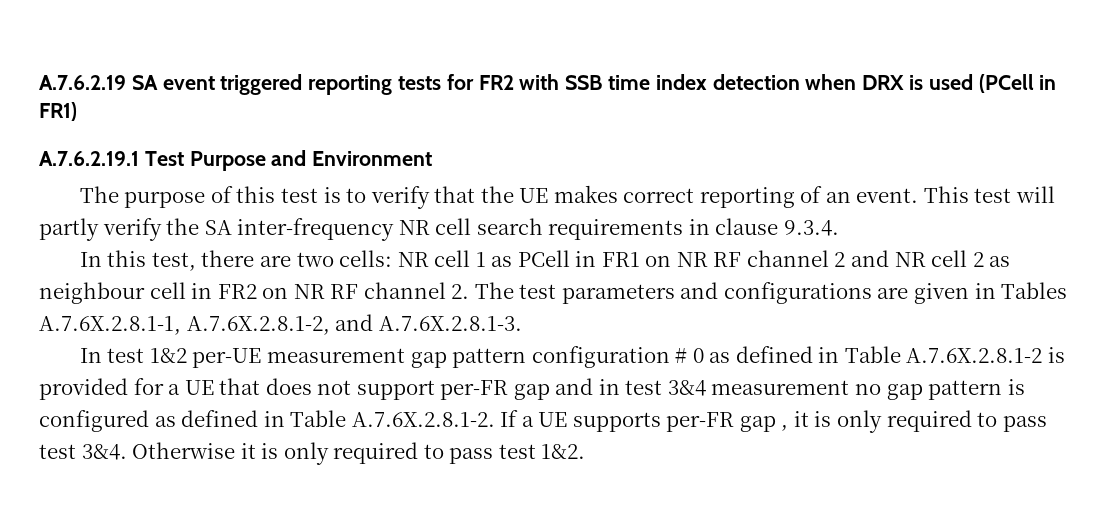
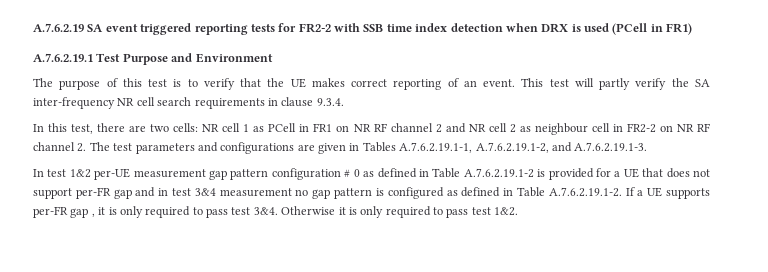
[478,75,514,90] FR2 -> [298,23,331,33] FR2-2
[217,284,257,299] FR2 -> [626,123,656,133] FR2-2
[39,314,522,335] A.7.6X.2.8.1-1, A.7.6X.2.8.1-2, and A.7.6X.2.8.1-3. -> [399,142,648,153] A.7.6.2.19.1-1, A.7.6.2.19.1-2, and A.7.6.2.19.1-3.
[906,348,1043,363] A.7.6X.2.8.1-2 -> [463,168,534,178] A.7.6.2.19.1-2
[351,412,495,427] A.7.6X.2.8.1-2. -> [548,187,622,197] A.7.6.2.19.1-2.

